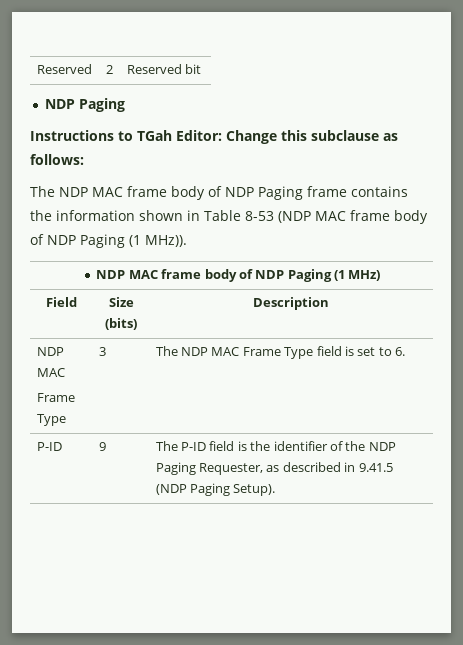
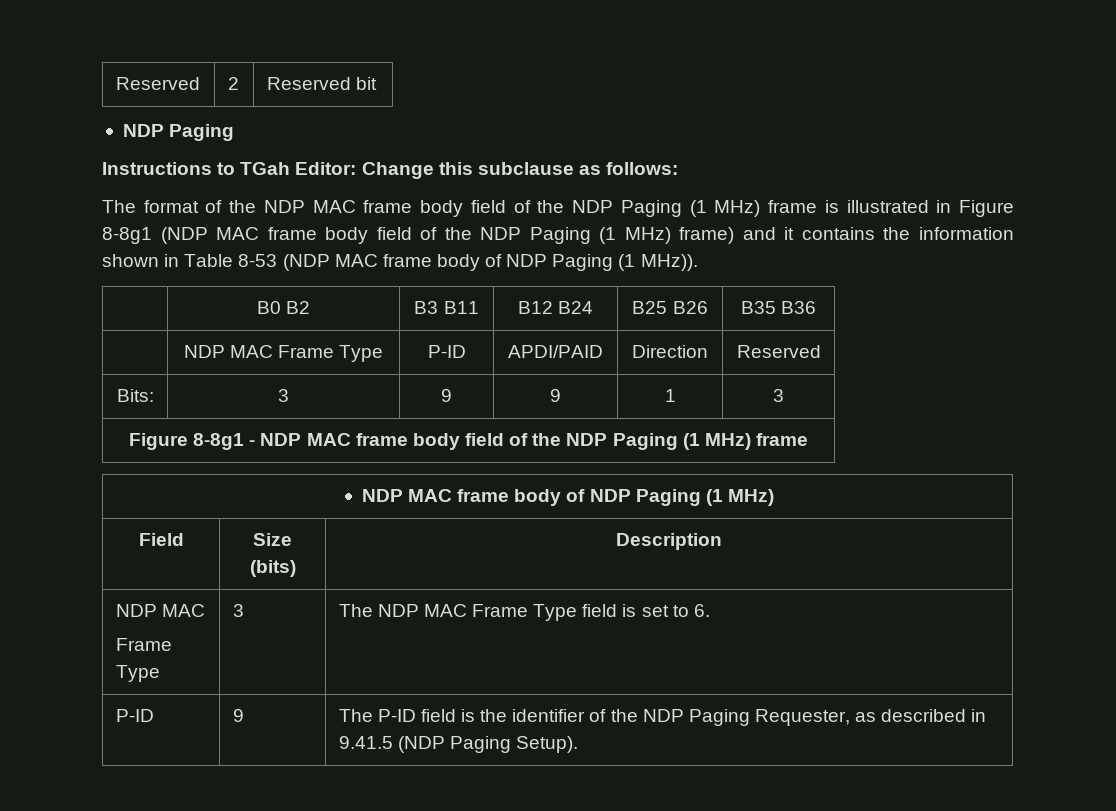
[59,186,347,200] NDP MAC frame body of NDP Paging frame -> [143,200,1014,217] [102,227,795,244] format of the NDP MAC frame body field of the NDP Paging (1 MHz) frame is illustrated in Figure 8-8g1 (NDP MAC frame body field of the NDP Paging (1 MHz) frame) and it
(187, 241) none -> [256,301,311,314] [414,301,479,314] [517,301,594,314] [632,301,708,314] [740,301,817,314] [183,345,384,362] [427,345,466,358] [508,345,603,358] [632,345,708,358] [736,345,821,358] [116,389,154,402] [278,389,289,402] [441,389,452,402] [550,389,561,402] [664,389,676,402] [773,389,784,402] [129,433,808,450] // | B0 B2 | B3 B11 | B12 B24 | B25 B26 | B35 B36 // | NDP MAC Frame Type | P-ID | APDI/PAID | Direction | Reserved // Bits: | 3 | 9 | 9 | 1 | 3 // Figure 8-8g1 - NDP MAC frame body field of the NDP Paging (1 MHz) frame

